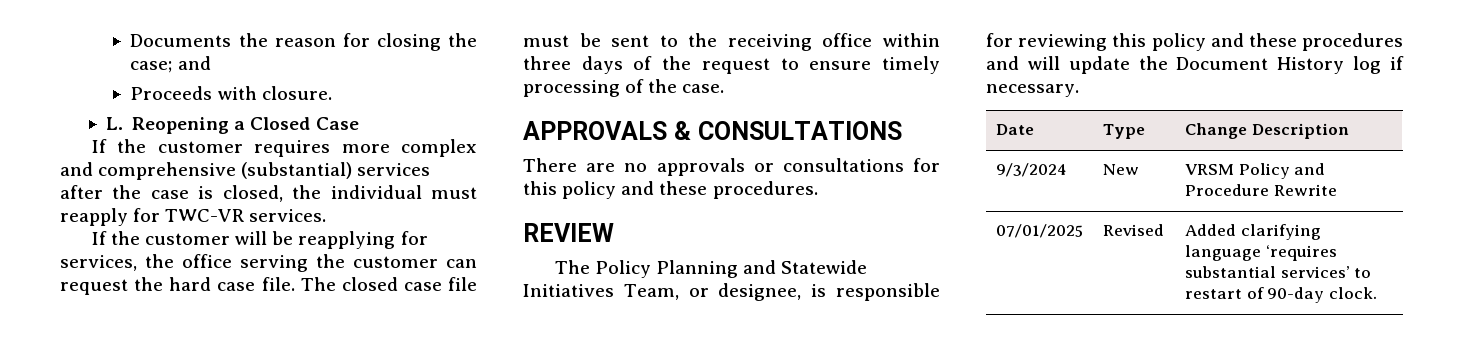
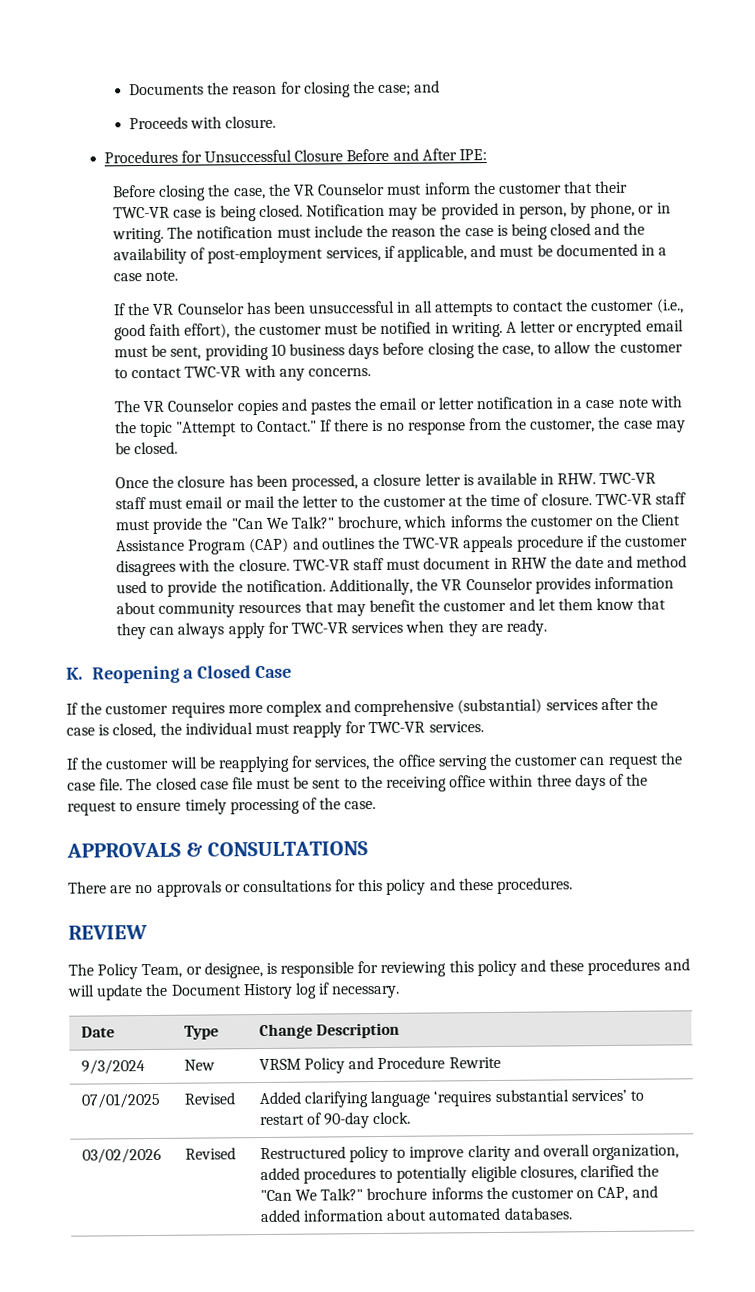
[105,117,123,130] L. -> [103,148,487,164] [112,180,629,201] [113,201,671,222] [112,222,646,244] [113,243,668,265] [113,270,179,282] [113,298,684,317] [114,319,684,341] [114,340,683,361] [114,364,371,381] [114,395,682,416] [115,416,686,438] [115,441,179,455] [115,472,657,491] [115,492,686,510] [115,513,681,534] [116,534,689,555] [116,555,688,577] [116,576,674,597] [116,597,667,618] [116,619,547,640] [66,667,83,680] Procedures for Unsuccessful Closure Before and After IPE: // Before closing the case, the VR Counselor must inform the customer that their TWC-VR case is being closed. Notification may be provided in person, by phone, or in writing. The notification must include the reason the case is being closed and the availability of post-employment services, if applicable, and must be documented in a case note. // If the VR Counselor has been unsuccessful in all attempts to contact the customer (i.e., good faith effort), the customer must be notified in writing. A letter or encrypted email must be sent, providing 10 business days before closing the case, to allow the customer to contact TWC-VR with any concerns. // The VR Counselor copies and pastes the email or letter notification in a case note with the topic "Attempt to Contact." If there is no response from the customer, the case may be closed. // Once the closure has been processed, a closure letter is available in RHW. TWC-VR staff must email or mail the letter to the customer at the time of closure. TWC-VR staff must provide the "Can We Talk?" brochure, which informs the customer on the Client Assistance Program (CAP) and outlines the TWC-VR appeals procedure if the customer disagrees with the closure. TWC-VR staff must document in RHW the date and method used to provide the notification. Additionally, the VR Counselor provides information about community resources that may benefit the customer and let them know that they can always apply for TWC-VR services when they are ready. // K.
[169,277,212,291] hard -> (683, 758) none
[656,260,868,278] [523,284,614,297] Planning and Statewide Initiatives -> (139, 971) none
(1377, 293) none -> [81,1147,162,1164] [184,1147,236,1160] [259,1144,680,1163] [259,1164,660,1184] [259,1185,658,1202] [259,1207,573,1223] // 03/02/2026 | Revised | Restructured policy to improve clarity and overall organization, added procedures to potentially eligible closures, clarified the "Can We Talk?" brochure informs the customer on CAP, and added information about automated databases.

